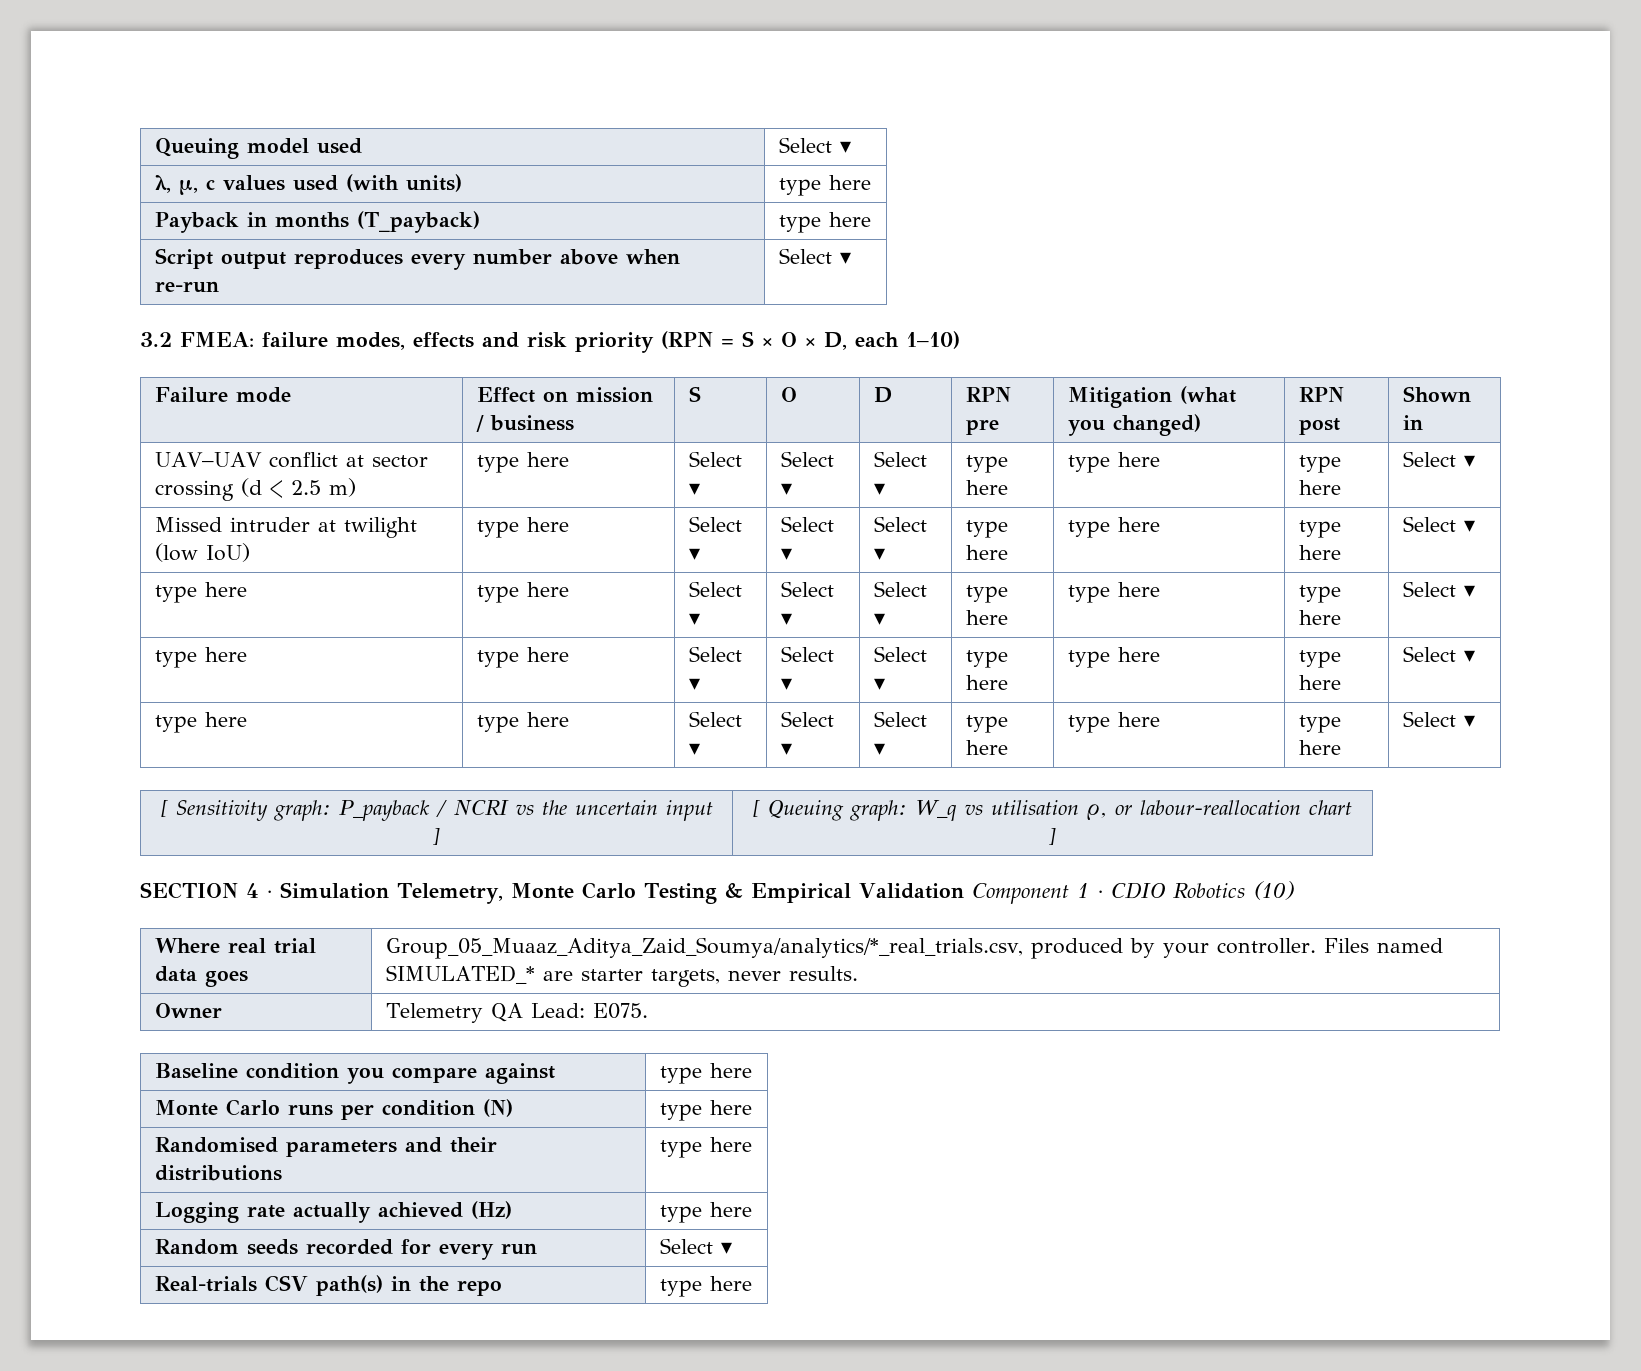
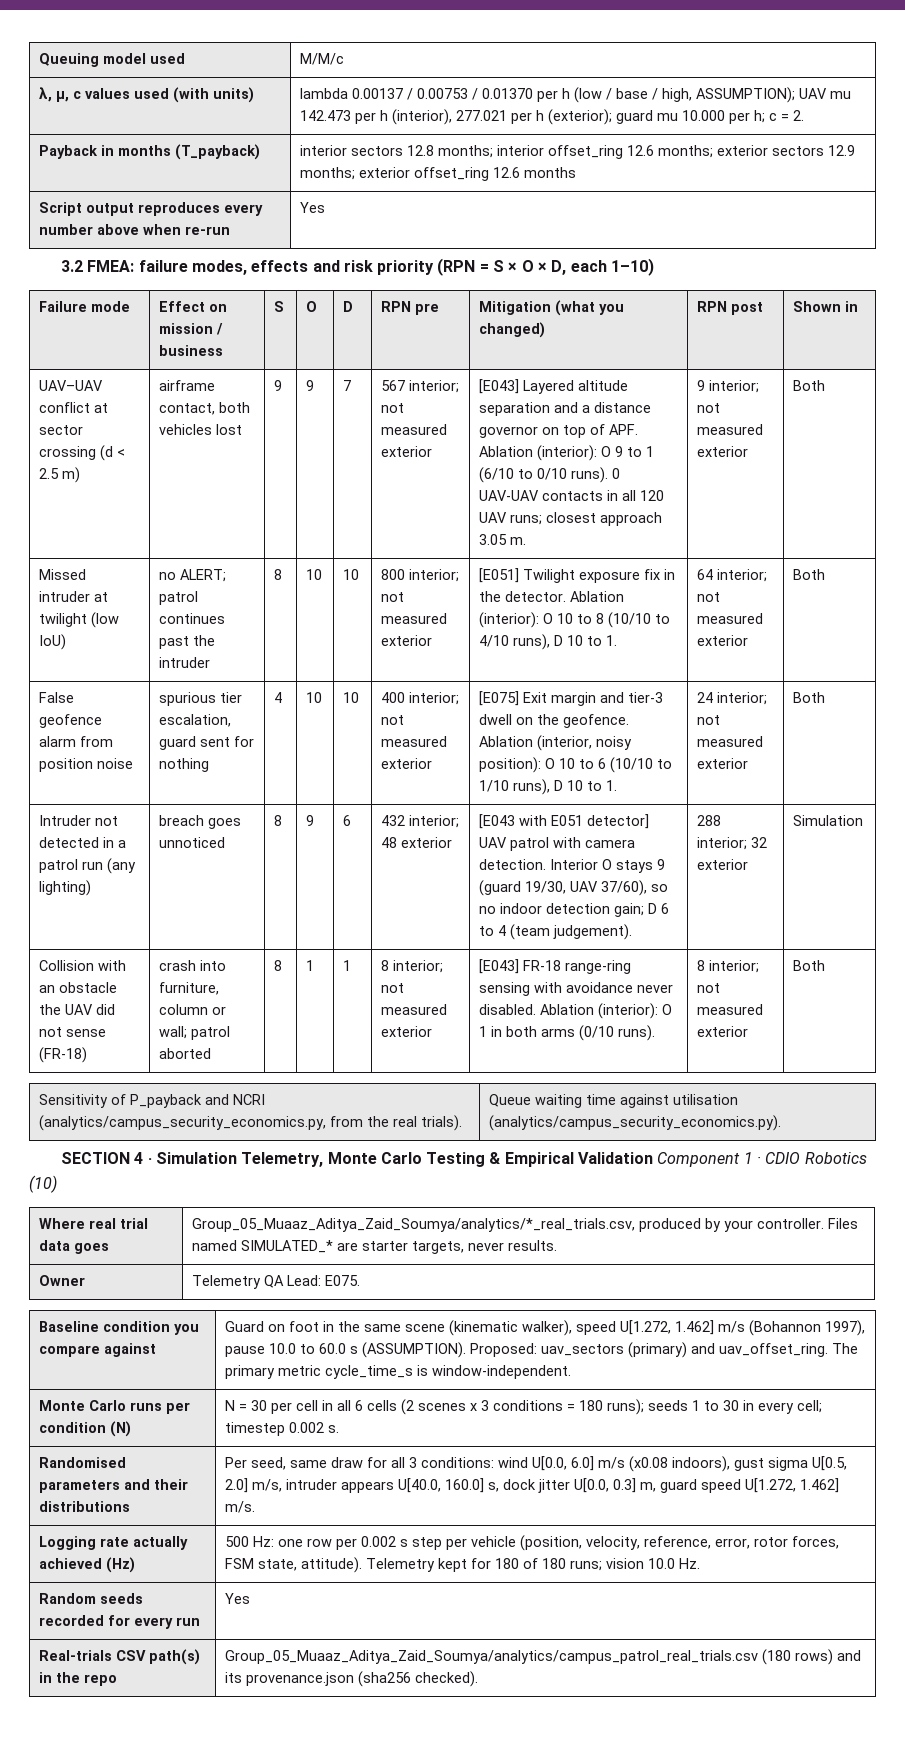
[778,137,851,153] Select ▾ -> [300,53,345,65] M/M/c
[778,175,871,196] [154,211,480,233] [778,212,871,233] type here // Payback in months (T_payback) | type here -> [300,87,852,103] [300,109,805,125] [39,144,261,160] [300,145,856,159] [300,167,577,181] lambda 0.00137 / 0.00753 / 0.01370 per h (low / base / high, ASSUMPTION); UAV mu 142.473 per h (interior), 277.021 per h (exterior); guard mu 10.000 per h; c = 2. // Payback in months (T_payback) | interior sectors 12.8 months; interior offset_ring 12.6 months; exterior sectors 12.9 months; exterior offset_ring 12.6 months
[778,248,851,264] Select ▾ -> [300,202,326,213] Yes
[476,452,569,473] [688,451,742,467] [688,483,700,495] [780,451,834,467] [780,483,792,495] [873,451,927,467] [873,483,885,495] [965,455,1008,473] [965,480,1008,495] [1067,452,1160,473] [1298,455,1341,473] [1298,480,1341,495] [1402,451,1475,467] type here | Select ▾ | Select ▾ | Select ▾ | type here | type here | type here | Select ▾ -> [159,380,216,391] [159,402,251,415] [159,424,243,435] [274,380,283,391] [306,380,315,391] [343,380,352,391] [381,380,460,393] [381,403,405,413] [381,424,448,435] [381,446,433,457] [479,379,629,394] [479,402,652,416] [479,424,639,438] [479,445,655,461] [479,467,621,483] [479,490,665,501] [479,512,663,526] [479,534,527,545] [697,380,760,393] [697,403,721,413] [697,424,764,435] [697,446,749,457] [793,380,826,391] airframe contact, both vehicles lost | 9 | 9 | 7 | 567 interior; not measured exterior | [E043] Layered altitude separation and a distance governor on top of APF. Ablation (interior): O 9 to 1 (6/10 to 0/10 runs). 0 UAV-UAV contacts in all 120 UAV runs; closest approach 3.05 m. | 9 interior; not measured exterior | Both
[476,517,569,538] [688,516,742,532] [688,548,700,560] [780,516,834,532] [780,548,792,560] [873,516,927,532] [873,548,885,560] [965,520,1008,538] [965,545,1008,560] [1067,517,1160,538] [1298,520,1341,538] [1298,545,1341,560] [1402,516,1475,532] [154,582,247,603] [476,582,569,603] [688,581,742,597] [688,613,700,625] [780,581,834,597] [780,613,792,625] [873,581,927,597] [873,613,885,625] [965,585,1008,603] [965,610,1008,625] [1067,582,1160,603] [1298,585,1341,603] [1298,610,1341,625] [1402,581,1475,597] [154,647,247,668] [476,647,569,668] [688,646,742,662] [688,678,700,690] [780,646,834,662] [780,678,792,690] [873,646,927,662] [873,678,885,690] [965,650,1008,668] [965,675,1008,690] [1067,647,1160,668] [1298,650,1341,668] [1298,675,1341,690] [1402,646,1475,662] [154,712,247,733] [476,712,569,733] [688,711,742,727] [688,743,700,755] [780,711,834,727] [780,743,792,755] [873,711,927,727] [873,743,885,755] [965,715,1008,733] [965,740,1008,755] [1067,712,1160,733] [1298,715,1341,733] [1298,740,1341,755] [1402,711,1475,727] [160,799,713,821] [433,827,440,845] [753,799,1352,821] [1049,827,1056,845] type here | Select ▾ | Select ▾ | Select ▾ | type here | type here | type here | Select ▾ // type here | type here | Select ▾ | Select ▾ | Select ▾ | type here | type here | type here | Select ▾ // type here | type here | Select ▾ | Select ▾ | Select ▾ | type here | type here | type here | Select ▾ // type here | type here | Select ▾ | Select ▾ | Select ▾ | type here | type here | type here | Select ▾ // [ Sensitivity graph: P_payback / NCRI vs the uncertain input ] | [ Queuing graph: W_q vs utilisation ρ, or labour-reallocation chart ] -> [159,569,227,582] [159,591,199,605] [159,613,226,624] [159,635,216,649] [159,657,211,668] [274,569,283,580] [306,569,323,580] [343,569,360,580] [381,569,460,582] [381,592,405,602] [381,613,448,624] [381,635,433,646] [479,568,676,583] [479,591,625,602] [479,612,671,628] [479,634,618,650] [697,569,768,582] [697,592,721,602] [697,613,764,624] [697,635,749,646] [793,569,826,580] [39,692,75,703] [39,714,103,728] [39,736,114,747] [39,758,134,772] [159,692,243,706] [159,714,232,727] [159,736,255,750] [159,758,210,772] [274,692,283,703] [306,692,323,703] [343,692,360,703] [381,692,460,705] [381,715,405,725] [381,736,448,747] [381,758,433,769] [479,691,664,706] [479,714,630,728] [479,735,633,751] [479,757,673,773] [479,779,618,795] [697,692,768,705] [697,715,721,725] [697,736,764,747] [697,758,749,769] [793,692,826,703] [39,815,119,826] [39,837,127,848] [39,858,137,874] [39,880,92,896] [159,815,242,829] [159,837,226,848] [274,815,283,826] [306,815,315,826] [343,815,352,826] [381,815,460,828] [381,837,453,848] [479,814,650,829] [479,837,636,851] [479,859,666,873] [479,880,669,896] [479,903,670,917] [479,924,633,940] [697,815,722,826] [697,837,768,850] [697,859,749,870] [793,815,864,826] [39,960,127,971] [39,982,118,993] [39,1004,116,1015] [39,1027,107,1037] [39,1047,88,1063] [159,960,227,971] [159,982,220,995] [159,1004,227,1015] [159,1026,231,1040] [159,1048,212,1059] [274,960,283,971] [306,960,315,971] [343,960,352,971] [381,960,444,973] [381,983,405,993] [381,1004,448,1015] [381,1026,433,1037] [479,959,632,974] [479,982,674,996] [479,1003,673,1019] [479,1025,656,1041] [697,960,760,973] [697,983,721,993] [697,1004,764,1015] [697,1026,749,1037] [793,960,826,971] [39,1094,266,1108] [39,1115,463,1131] [489,1094,739,1108] [489,1115,782,1131] no ALERT; patrol continues past the intruder | 8 | 10 | 10 | 800 interior; not measured exterior | [E051] Twilight exposure fix in the detector. Ablation (interior): O 10 to 8 (10/10 to 4/10 runs), D 10 to 1. | 64 interior; not measured exterior | Both // False geofence alarm from position noise | spurious tier escalation, guard sent for nothing | 4 | 10 | 10 | 400 interior; not measured exterior | [E075] Exit margin and tier-3 dwell on the geofence. Ablation (interior, noisy position): O 10 to 6 (10/10 to 1/10 runs), D 10 to 1. | 24 interior; not measured exterior | Both // Intruder not detected in a patrol run (any lighting) | breach goes unnoticed | 8 | 9 | 6 | 432 interior; 48 exterior | [E043 with E051 detector] UAV patrol with camera detection. Interior O stays 9 (guard 19/30, UAV 37/60), so no indoor detection gain; D 6 to 4 (team judgement). | 288 interior; 32 exterior | Simulation // Collision with an obstacle the UAV did not sense (FR-18) | crash into furniture, column or wall; patrol aborted | 8 | 1 | 1 | 8 interior; not measured exterior | [E043] FR-18 range-ring sensing with avoidance never disabled. Ablation (interior): O 1 in both arms (0/10 runs). | 8 interior; not measured exterior | Both // Sensitivity of P_payback and NCRI (analytics/campus_security_economics.py, from the real trials). | Queue waiting time against utilisation (analytics/campus_security_economics.py).
[659,1063,752,1084] type here -> [225,1320,866,1336] [225,1342,859,1358] [225,1365,572,1379] Guard on foot in the same scene (kinematic walker), speed U[1.272, 1.462] m/s (Bohannon 1997), pause 10.0 to 60.0 s (ASSUMPTION). Proposed: uav_sectors (primary) and uav_offset_ring. The primary metric cycle_time_s is window-independent.
[659,1100,752,1121] type here -> [225,1399,823,1415] [225,1422,340,1436] N = 30 per cell in all 6 cells (2 scenes x 3 conditions = 180 runs); seeds 1 to 30 in every cell; timestep 0.002 s.
[659,1137,752,1158] type here -> [225,1456,848,1472] [225,1478,840,1493] [225,1501,256,1513] Per seed, same draw for all 3 conditions: wind U[0.0, 6.0] m/s (x0.08 indoors), gust sigma U[0.5, 2.0] m/s, intruder appears U[40.0, 160.0] s, dock jitter U[0.0, 0.3] m, guard speed U[1.272, 1.462] m/s.
[659,1202,752,1223] type here -> [225,1535,840,1551] [225,1557,701,1573] 500 Hz: one row per 0.002 s step per vehicle (position, velocity, reference, error, rotor forces, FSM state, attitude). Telemetry kept for 180 of 180 runs; vision 10.0 Hz.
[659,1238,732,1254] Select ▾ -> [225,1593,251,1604] Yes
[659,1276,752,1297] type here -> [225,1649,862,1665] [225,1671,479,1687] Group_05_Muaaz_Aditya_Zaid_Soumya/analytics/campus_patrol_real_trials.csv (180 rows) and its provenance.json (sha256 checked).

